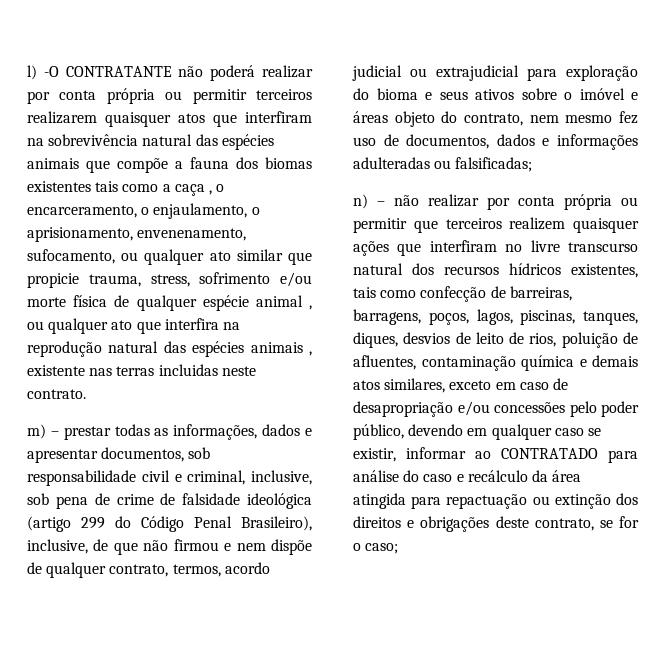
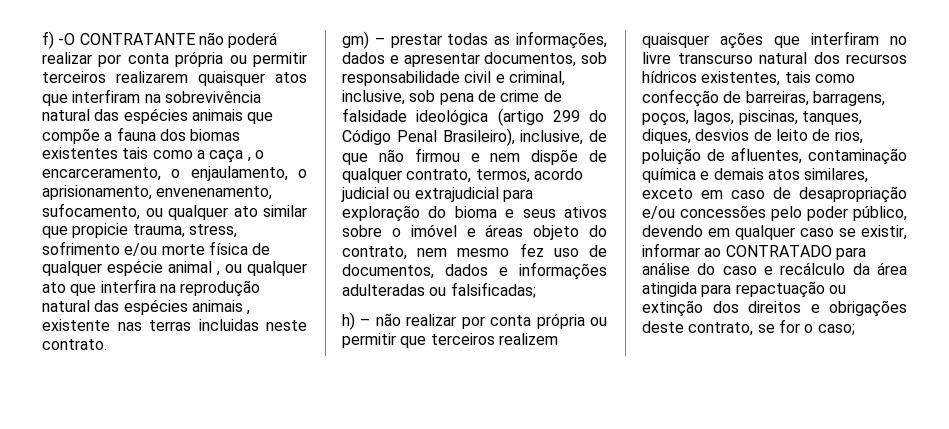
[27,65,37,80] l) -> [42,31,54,49] f)
[27,424,46,439] m) -> [342,31,369,49] gm)
[353,194,368,209] n) -> [342,312,355,330] h)

